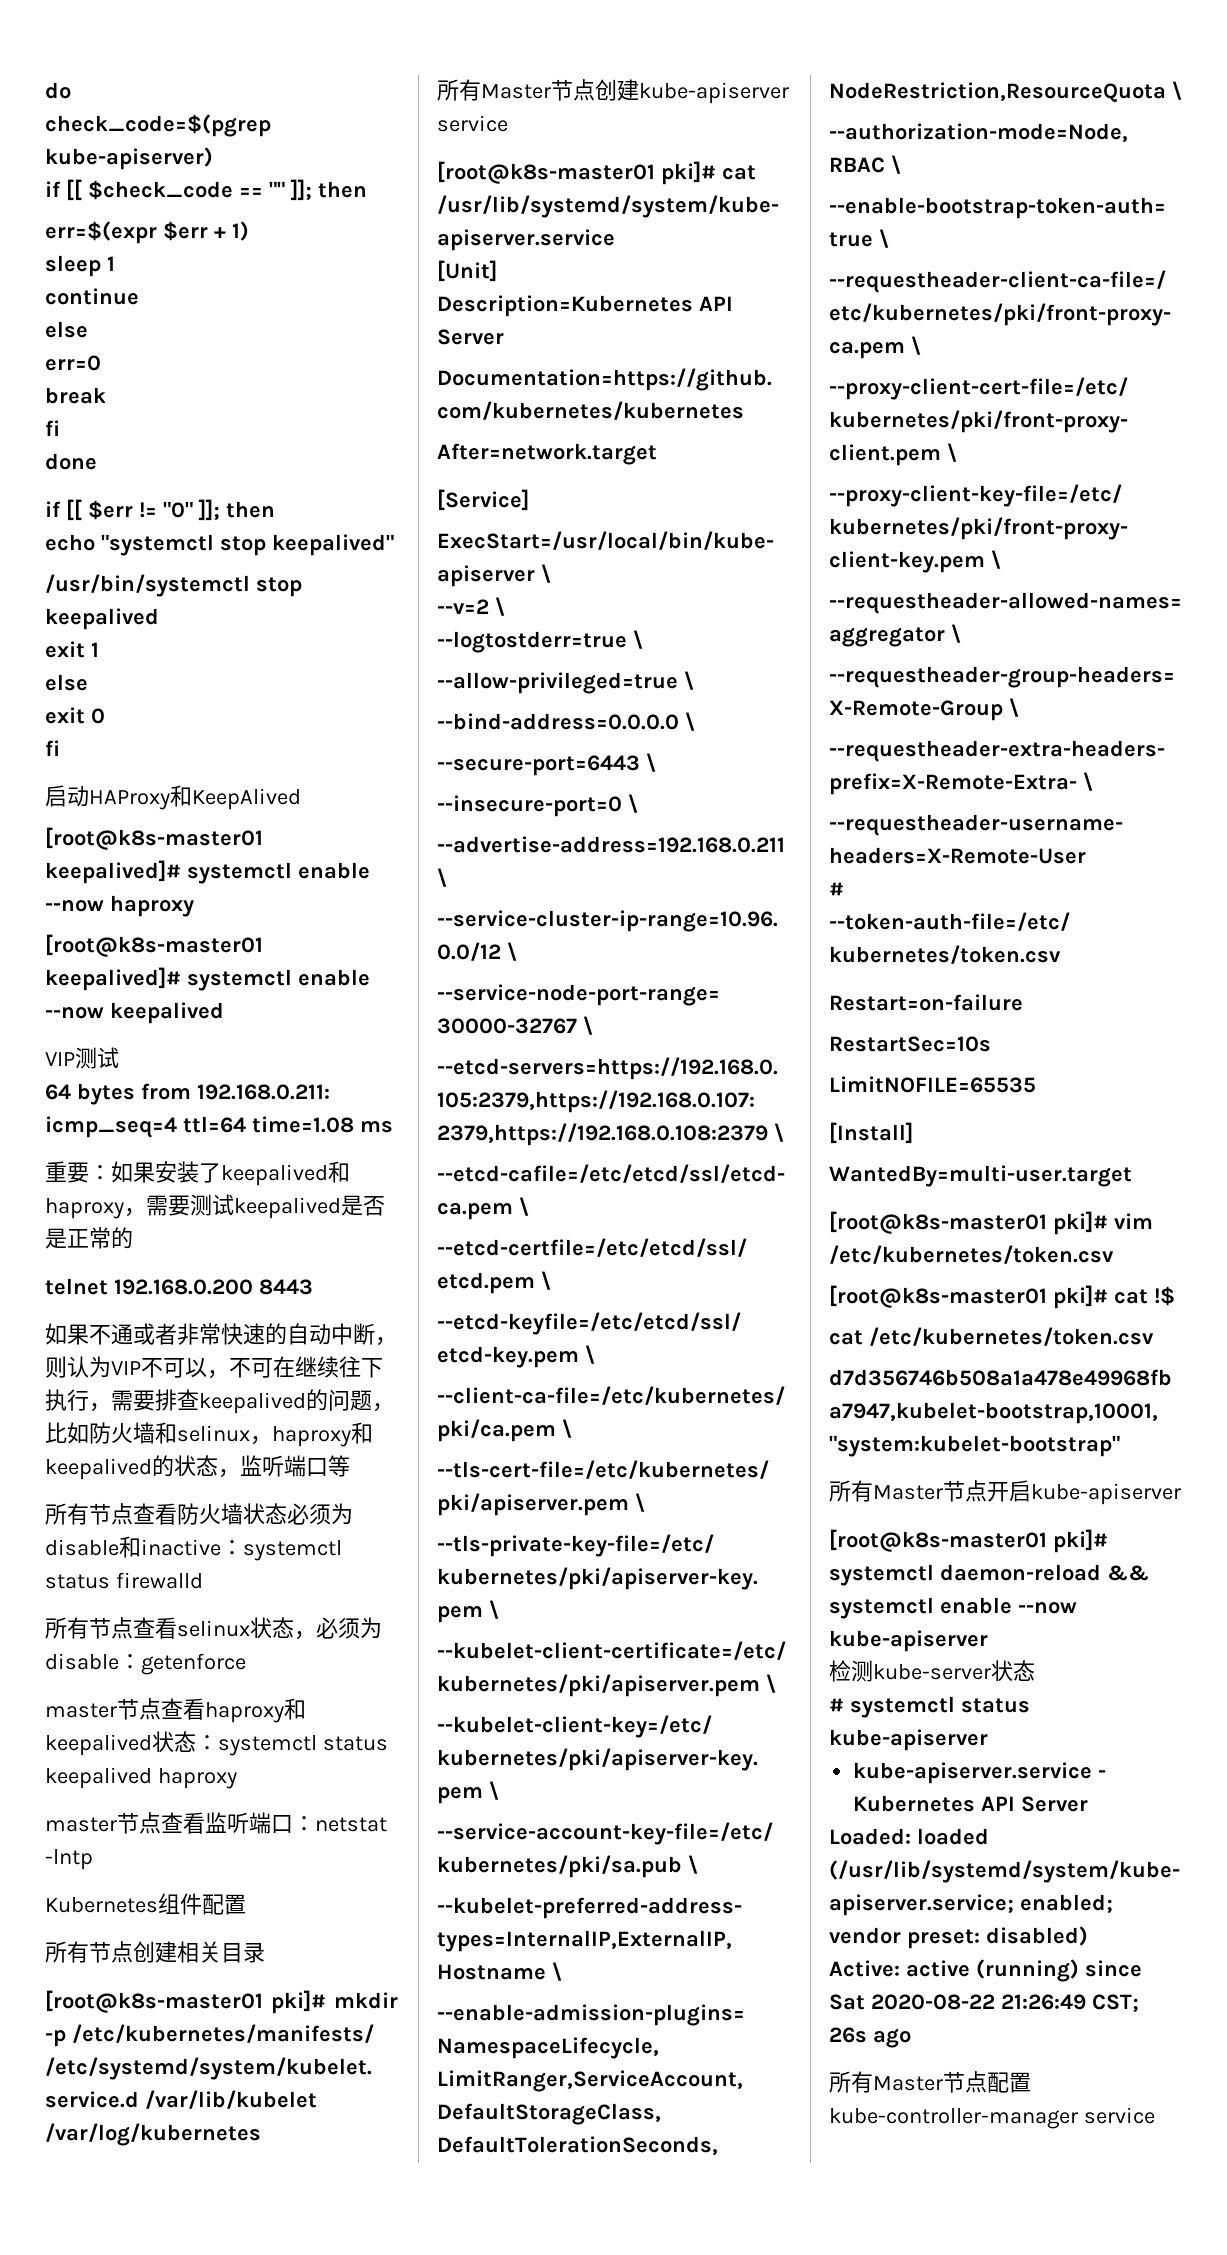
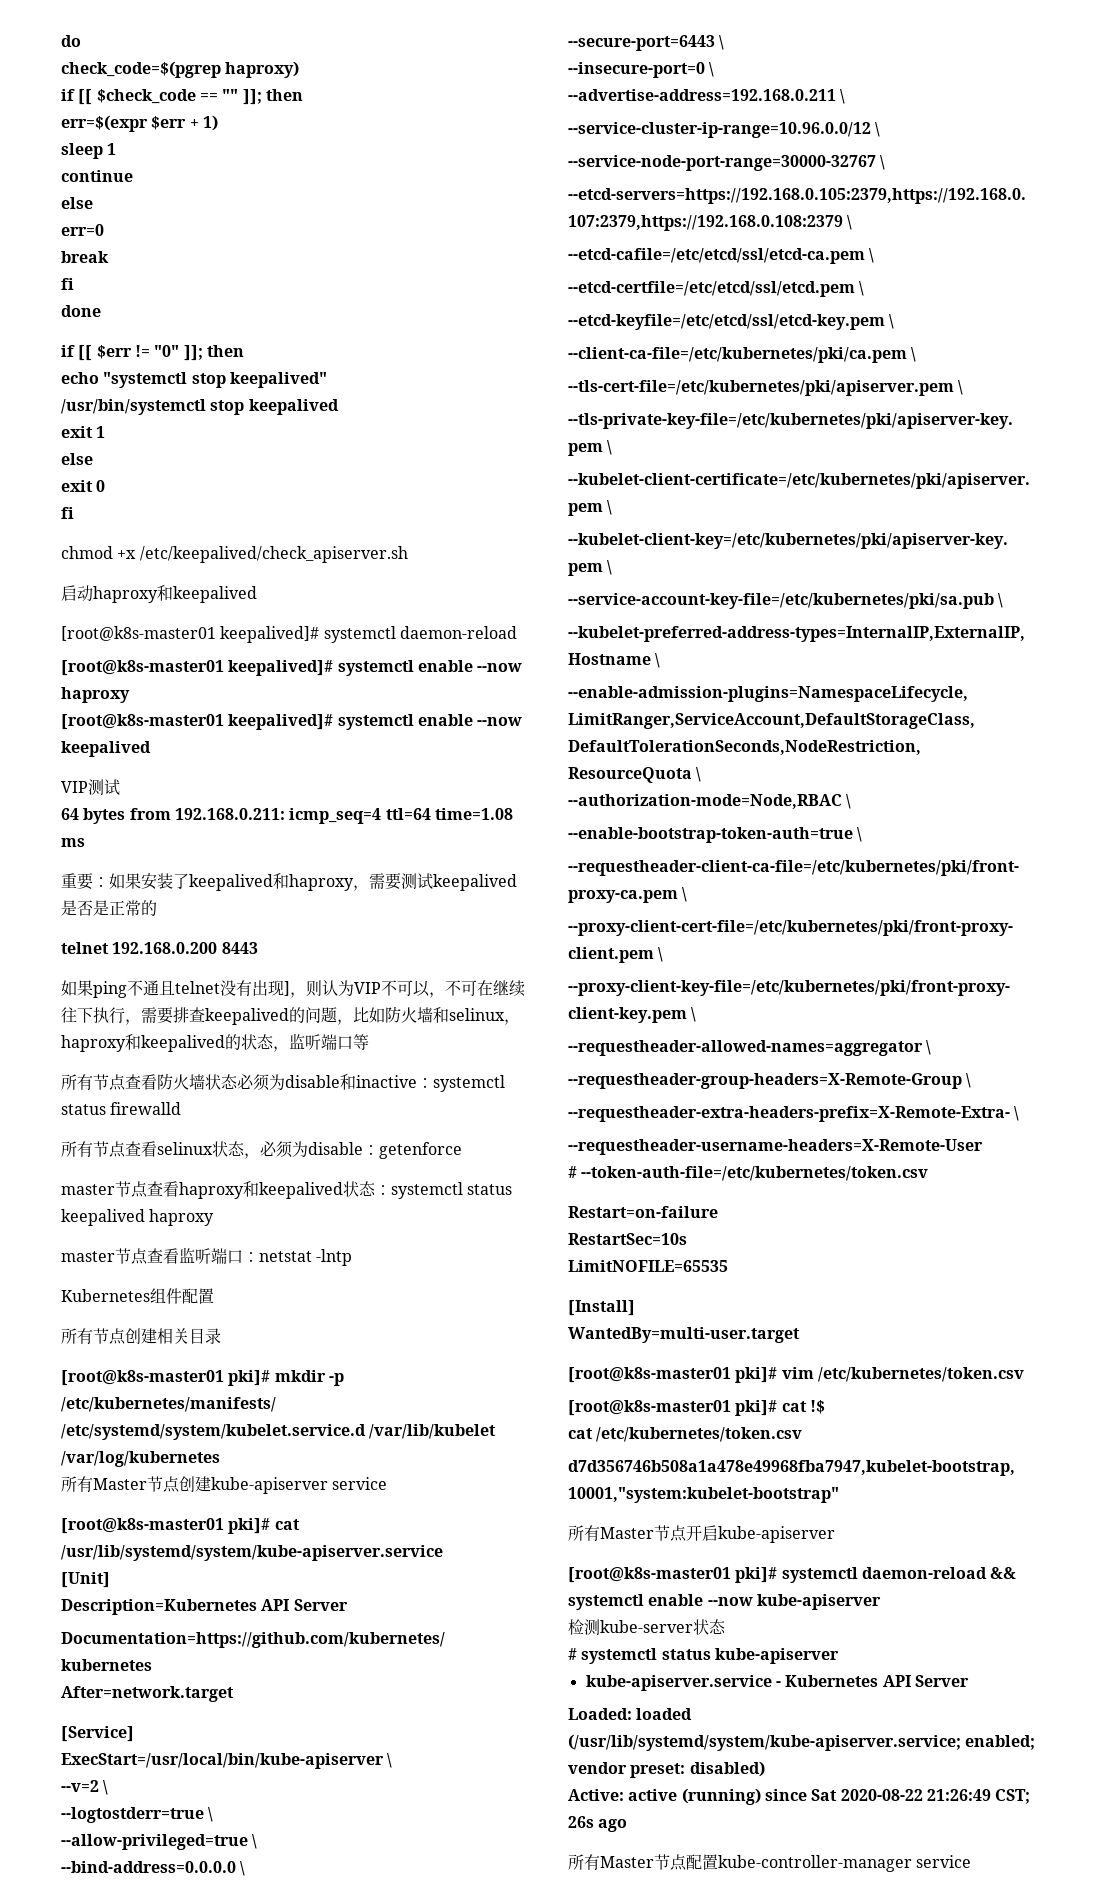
[45,147,213,170] kube-apiserver) -> [225,61,300,78] haproxy)
[45,785,301,810] 启动HAProxy和KeepAlived -> [61,546,408,563] [61,585,257,603] [61,626,517,643] chmod +x /etc/keepalived/check_apiserver.sh // 启动haproxy和keepalived // [root@k8s-master01 keepalived]# systemctl daemon-reload
[89,1323,375,1345] 不通或者非常快速的自动中断 -> [93,980,290,998] ping不通且telnet没有出现]

